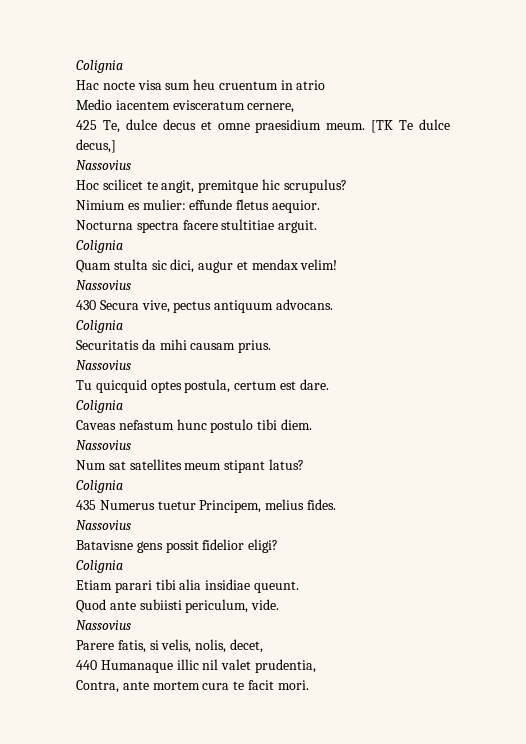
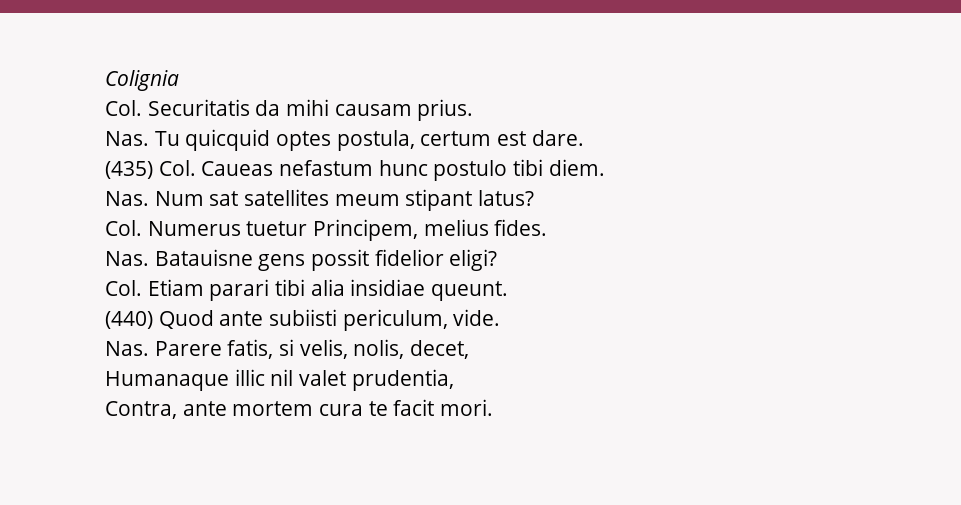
[76,60,123,73] [76,79,326,90] [76,99,295,113] [76,119,450,133] [76,139,116,153] [76,160,131,170] [76,179,347,193] [76,199,320,213] [76,219,318,233] [76,240,123,253] [76,259,338,273] [76,280,131,290] [76,299,333,313] [76,320,123,333] Colignia // Hac nocte visa sum heu cruentum in atrio // Medio iacentem evisceratum cernere, // 425 Te, dulce decus et omne praesidium meum. [TK Te dulce decus,] // Nassovius // Hoc scilicet te angit, premitque hic scrupulus? // Nimium es mulier: effunde fletus aequior. // Nocturna spectra facere stultitiae arguit. // Colignia // Quam stulta sic dici, augur et mendax velim! // Nassovius // 430 Secura vive, pectus antiquum advocans. // Colignia // -> [105,70,179,91] [105,100,142,116] Colignia // Col.
[76,360,131,370] Nassovius // -> [105,131,149,146] Nas.
[76,400,123,413] [76,420,116,430] Colignia // Caveas -> [105,160,274,179] (435) Col. Caueas
[76,440,131,450] Nassovius // -> [105,191,149,206] Nas.
[76,480,123,493] [76,500,96,510] Colignia // 435 -> [105,220,142,236] Col.
[76,520,131,530] [76,540,133,550] Nassovius // Batavisne -> [105,249,253,266] Nas. Batauisne
[76,560,123,573] Colignia // -> [105,280,142,296] Col.
(299, 587) none -> [105,311,153,329] (440)
[76,620,131,630] Nassovius // -> [105,341,149,356] Nas.
[76,660,97,670] 440 -> (470, 349) none

